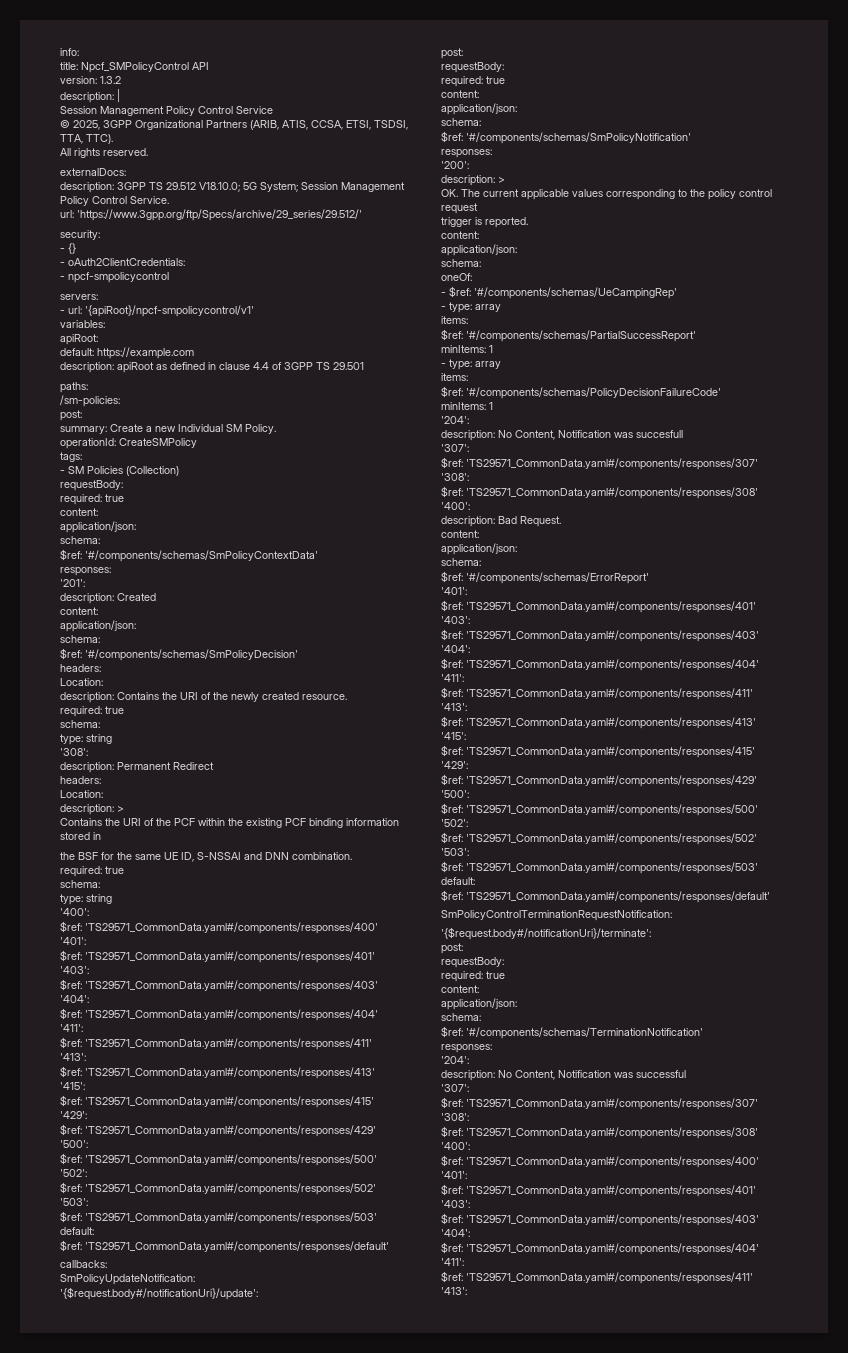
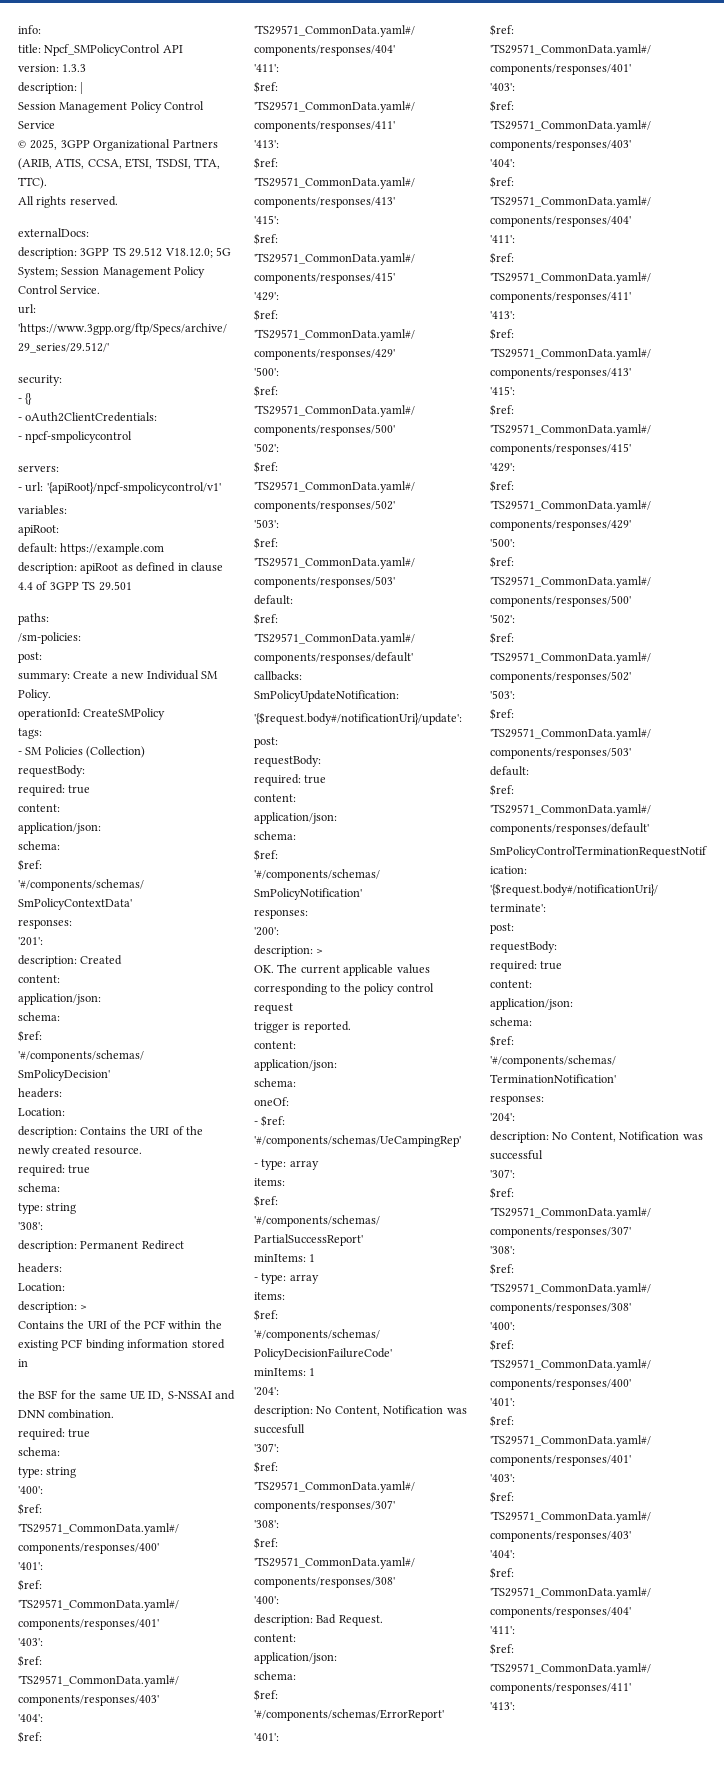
[100,76,121,84] 1.3.2 -> [62,64,87,72] 1.3.3
[199,182,240,192] V18.10.0; -> [164,248,213,258] V18.12.0;

